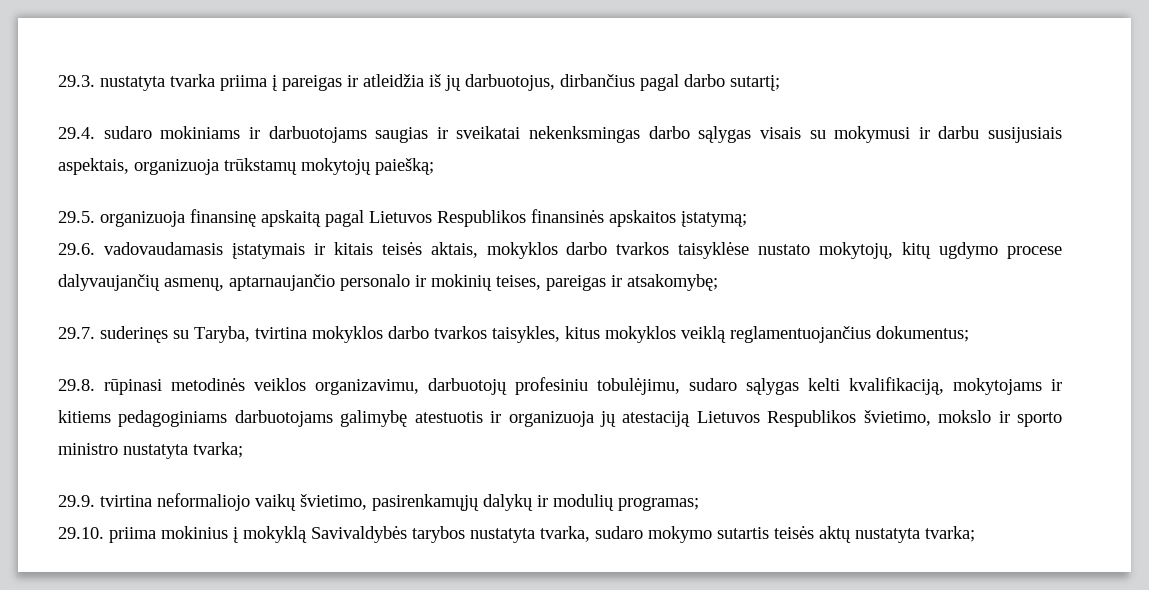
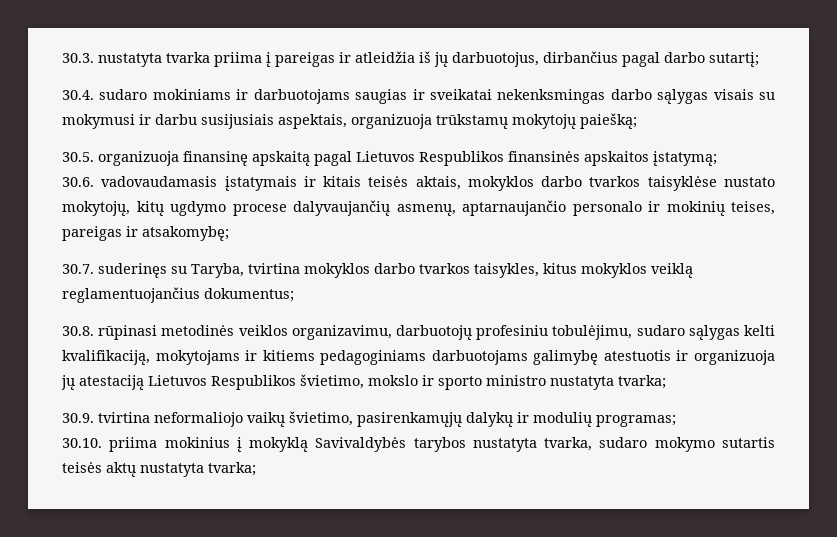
[58,75,95,87] 29.3. -> [62,53,94,63] 30.3.
[58,127,95,139] 29.4. -> [62,90,94,100] 30.4.
[58,211,95,223] 29.5. -> [62,152,94,162] 30.5.
[58,243,95,255] 29.6. -> [62,177,94,187] 30.6.
[58,327,95,339] 29.7. -> [62,264,94,274] 30.7.
[58,379,95,391] 29.8. -> [62,326,94,336] 30.8.
[58,495,95,507] 29.9. -> [62,413,94,423] 30.9.
[58,527,104,539] 29.10. -> [62,438,102,448] 30.10.

